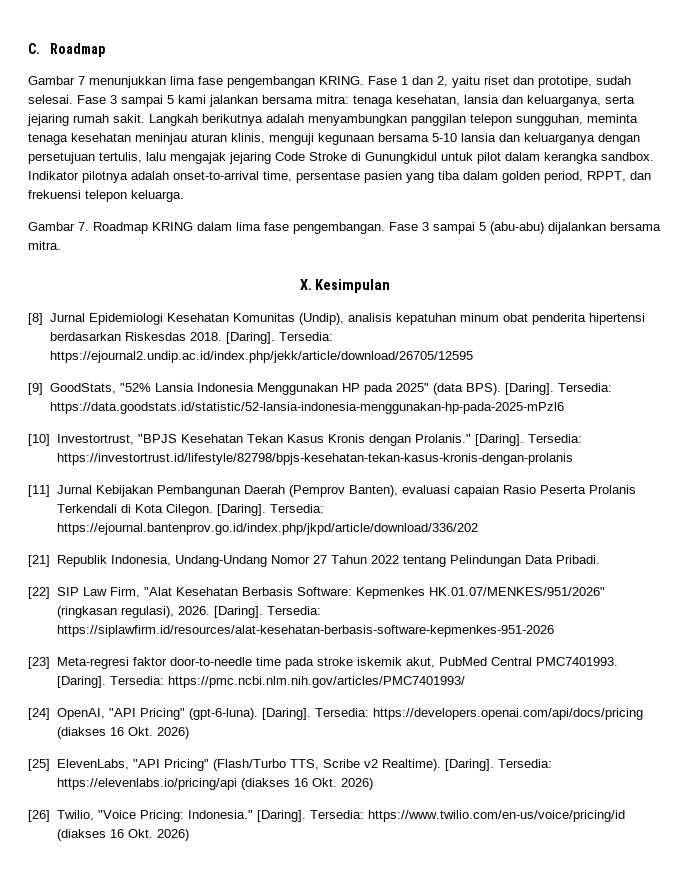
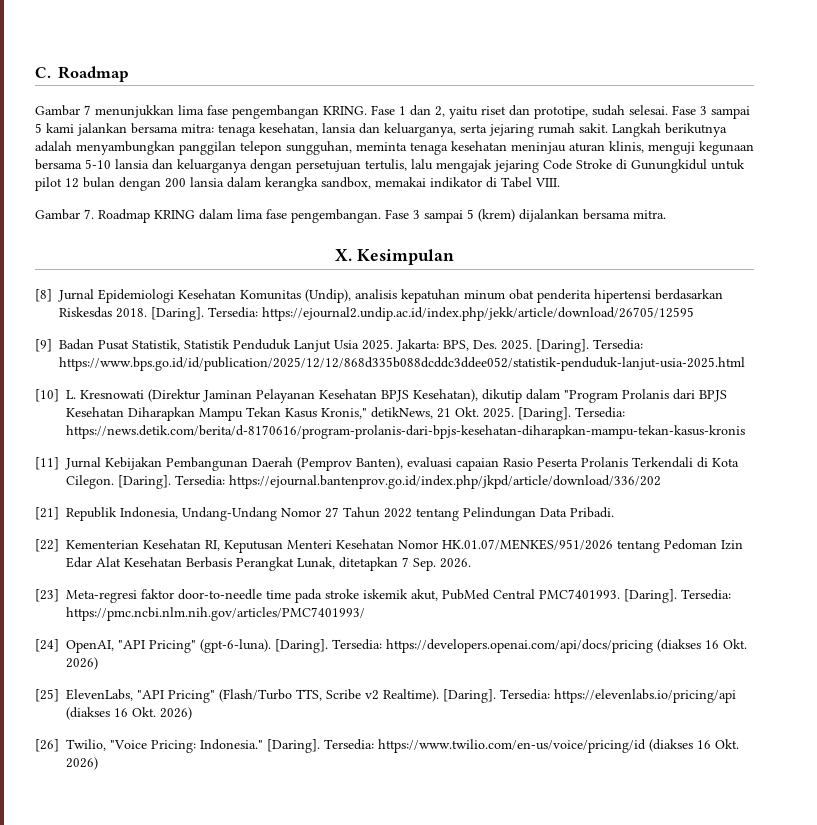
[505,152,654,164] [28,171,651,183] [28,190,184,202] dalam kerangka sandbox. Indikator pilotnya adalah onset-to-arrival time, persentase pasien yang tiba dalam golden period, RPPT, dan frekuensi telepon keluarga. -> [65,177,560,191] 12 bulan dengan 200 lansia dalam kerangka sandbox, memakai indikator di Tabel VIII.
[490,222,544,234] (abu-abu) -> [478,209,515,222] (krem)
[50,383,613,395] [50,402,565,414] GoodStats, "52% Lansia Indonesia Menggunakan HP pada 2025" (data BPS). [Daring]. Tersedia: https://data.goodstats.id/statistic/52-lansia-indonesia-menggunakan-hp-pada-2025-mPzl6 -> [59,339,643,353] [59,357,745,371] Badan Pusat Statistik, Statistik Penduduk Lanjut Usia 2025. Jakarta: BPS, Des. 2025. [Daring]. Tersedia: https://www.bps.go.id/id/publication/2025/12/12/868d335b088dcddc3ddee052/statistik-penduduk-lanjut-usia-2025.html
[56,434,582,446] [56,453,573,465] Investortrust, "BPJS Kesehatan Tekan Kasus Kronis dengan Prolanis." [Daring]. Tersedia: https://investortrust.id/lifestyle/82798/bpjs-kesehatan-tekan-kasus-kronis-dengan-prolanis -> [66,389,727,403] [66,407,625,421] [66,425,745,439] L. Kresnowati (Direktur Jaminan Pelayanan Kesehatan BPJS Kesehatan), dikutip dalam "Program Prolanis dari BPJS Kesehatan Diharapkan Mampu Tekan Kasus Kronis," detikNews, 21 Okt. 2025. [Daring]. Tersedia: https://news.detik.com/berita/d-8170616/program-prolanis-dari-bpjs-kesehatan-diharapkan-mampu-tekan-kasus-kronis
[56,587,605,599] [56,606,321,618] [56,625,554,637] SIP Law Firm, "Alat Kesehatan Berbasis Software: Kepmenkes HK.01.07/MENKES/951/2026" (ringkasan regulasi), 2026. [Daring]. Tersedia: https://siplawfirm.id/resources/alat-kesehatan-berbasis-software-kepmenkes-951-2026 -> [66,539,743,553] [66,557,471,571] Kementerian Kesehatan RI, Keputusan Menteri Kesehatan Nomor HK.01.07/MENKES/951/2026 tentang Pedoman Izin Edar Alat Kesehatan Berbasis Perangkat Lunak, ditetapkan 7 Sep. 2026.

